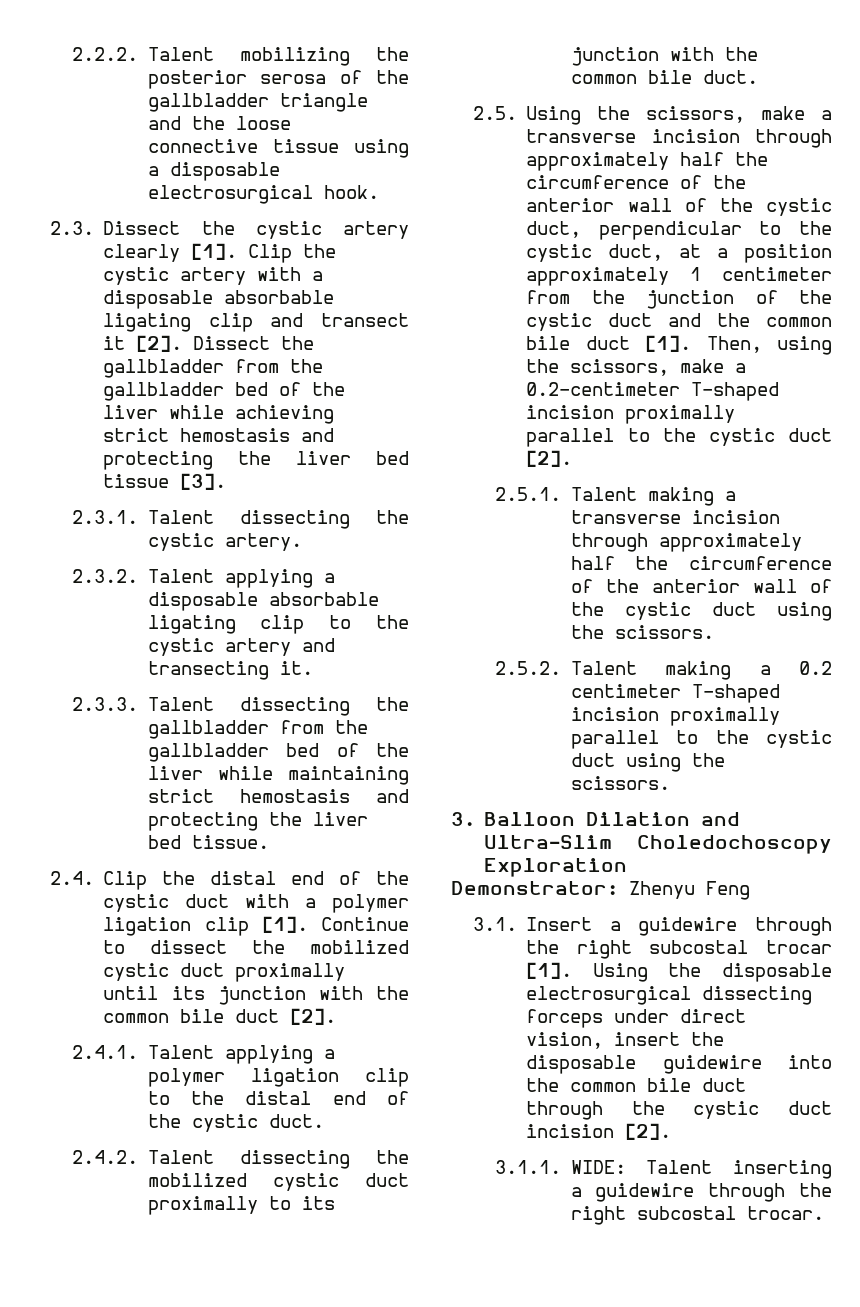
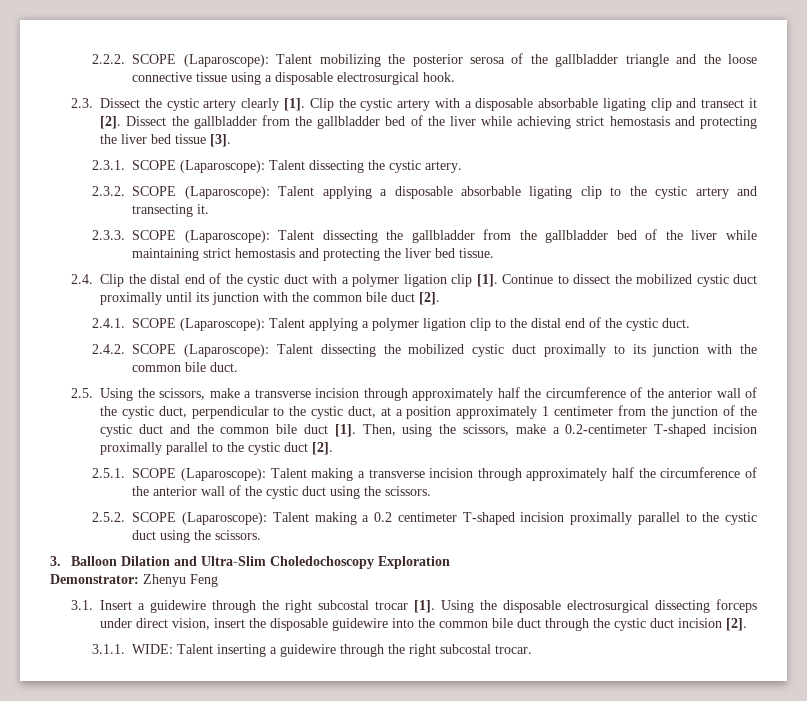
(139, 54) none -> [132,54,269,67] SCOPE (Laparoscope):
(139, 517) none -> [132,160,266,173] SCOPE (Laparoscope):
(139, 576) none -> [132,186,270,199] SCOPE (Laparoscope):
(139, 704) none -> [132,230,270,243] SCOPE (Laparoscope):
(139, 1052) none -> [132,318,266,331] SCOPE (Laparoscope):
(139, 1157) none -> [132,344,270,357] SCOPE (Laparoscope):
(562, 494) none -> [132,468,266,481] SCOPE (Laparoscope):
(562, 668) none -> [132,512,268,525] SCOPE (Laparoscope):

